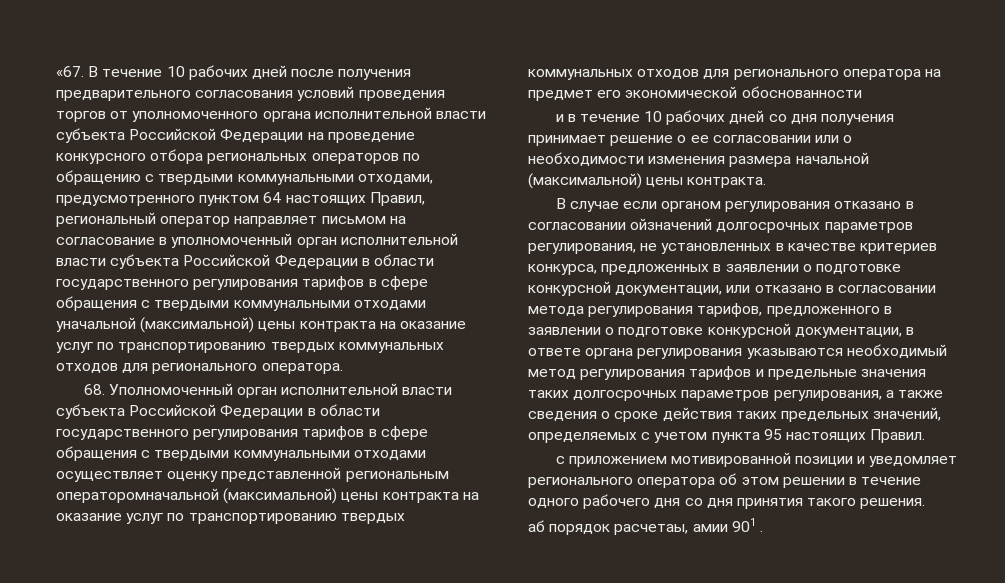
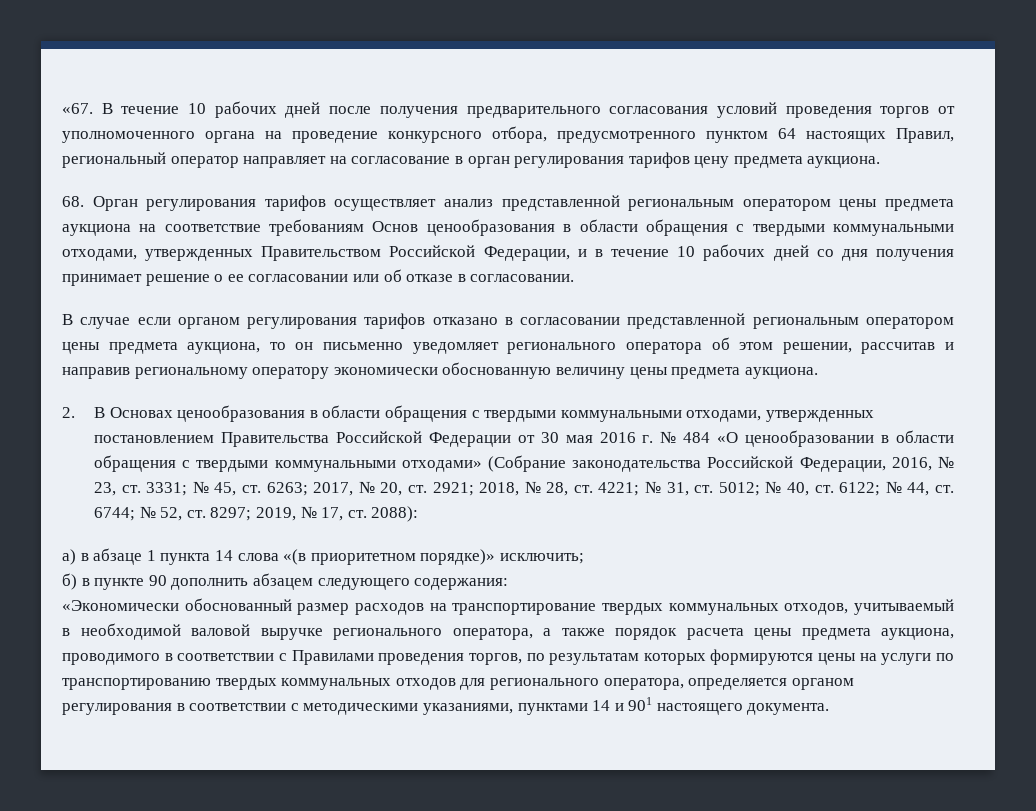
[314,107,486,119] [56,128,415,143] [56,149,420,164] [56,170,433,185] исполнительной власти субъекта Российской Федерации на проведение конкурсного отбора региональных операторов по обращению с твердыми коммунальными отходами, -> [265,126,547,143] на проведение конкурсного отбора,
[321,216,386,224] письмом -> (327, 162) none
[171,233,458,248] [56,254,434,269] [56,276,428,290] [56,296,426,311] [56,317,466,333] [56,342,444,353] [56,363,343,374] [83,383,453,398] [56,404,380,419] [56,426,428,440] [56,446,426,461] [56,467,449,482] [56,488,479,504] [56,513,405,524] [528,69,941,80] [528,86,862,101] уполномоченный орган исполнительной власти субъекта Российской Федерации в области государственного регулирования тарифов в сфере обращения с твердыми коммунальными отходами уначальной (максимальной) цены контракта на оказание услуг по транспортированию твердых коммунальных отходов для регионального оператора. // 68. Уполномоченный орган исполнительной власти субъекта Российской Федерации в области государственного регулирования тарифов в сфере обращения с твердыми коммунальными отходами осуществляет оценку представленной региональным операторомначальной (максимальной) цены контракта на оказание услуг по транспортированию твердых коммунальных отходов для регионального оператора на предмет его экономической обоснованности // -> [467,152,881,168] [62,195,954,211] [62,219,955,236] [62,245,570,261] орган регулирования тарифов цену предмета аукциона. // 68. Орган регулирования тарифов осуществляет анализ представленной региональным оператором цены предмета аукциона на соответствие требованиям Основ ценообразования в области обращения с твердыми коммунальными отходами, утвержденных Правительством Российской Федерации,
[843,135,853,143] [528,152,869,167] [528,173,767,189] о необходимости изменения размера начальной (максимальной) цены контракта. -> [383,269,575,282] об отказе в согласовании.
[834,201,914,209] [528,218,913,233] [528,243,937,254] [528,264,901,275] [528,281,936,296] [528,303,892,317] [528,323,914,338] [528,344,947,359] [528,366,926,380] [528,390,943,401] [528,407,942,422] [528,429,926,443] [555,452,866,467] отказано в согласовании ойзначений долгосрочных параметров регулирования, не установленных в качестве критериев конкурса, предложенных в заявлении о подготовке конкурсной документации, или отказано в согласовании метода регулирования тарифов, предложенного в заявлении о подготовке конкурсной документации, в ответе органа регулирования указываются необходимый метод регулирования тарифов и предельные значения таких долгосрочных параметров регулирования, а также сведения о сроке действия таких предельных значений, определяемых с учетом пункта 95 настоящих Правил. // с приложением мотивированной позиции и -> [364,313,954,329] [62,342,404,354] тарифов отказано в согласовании представленной региональным оператором цены предмета аукциона, то он письменно
[782,477,922,488] [528,494,926,509] [528,518,763,535] решении в течение одного рабочего дня со дня принятия такого решения. // аб порядок расчетаы, амии 901 . -> [782,342,954,354] [62,362,818,379] [62,405,874,422] [94,430,955,447] [94,455,955,472] [94,481,955,496] [94,506,419,522] [62,548,584,565] [62,573,509,590] [62,598,954,615] [62,623,954,640] [62,649,954,665] [62,678,854,690] [62,697,830,715] решении, рассчитав и направив региональному оператору экономически обоснованную величину цены предмета аукциона. // 2. В Основах ценообразования в области обращения с твердыми коммунальными отходами, утвержденных постановлением Правительства Российской Федерации от 30 мая 2016 г. № 484 «О ценообразовании в области обращения с твердыми коммунальными отходами» (Собрание законодательства Российской Федерации, 2016, № 23, ст. 3331; № 45, ст. 6263; 2017, № 20, ст. 2921; 2018, № 28, ст. 4221; № 31, ст. 5012; № 40, ст. 6122; № 44, ст. 6744; № 52, ст. 8297; 2019, № 17, ст. 2088): // а) в абзаце 1 пункта 14 слова «(в приоритетном порядке)» исключить; // б) в пункте 90 дополнить абзацем следующего содержания: // «Экономически обоснованный размер расходов на транспортирование твердых коммунальных отходов, учитываемый в необходимой валовой выручке регионального оператора, а также порядок расчета цены предмета аукциона, проводимого в соответствии с Правилами проведения торгов, по результатам которых формируются цены на услуги по транспортированию твердых коммунальных отходов для регионального оператора, определяется органом регулирования в соответствии с методическими указаниями, пунктами 14 и 901 настоящего документа.

